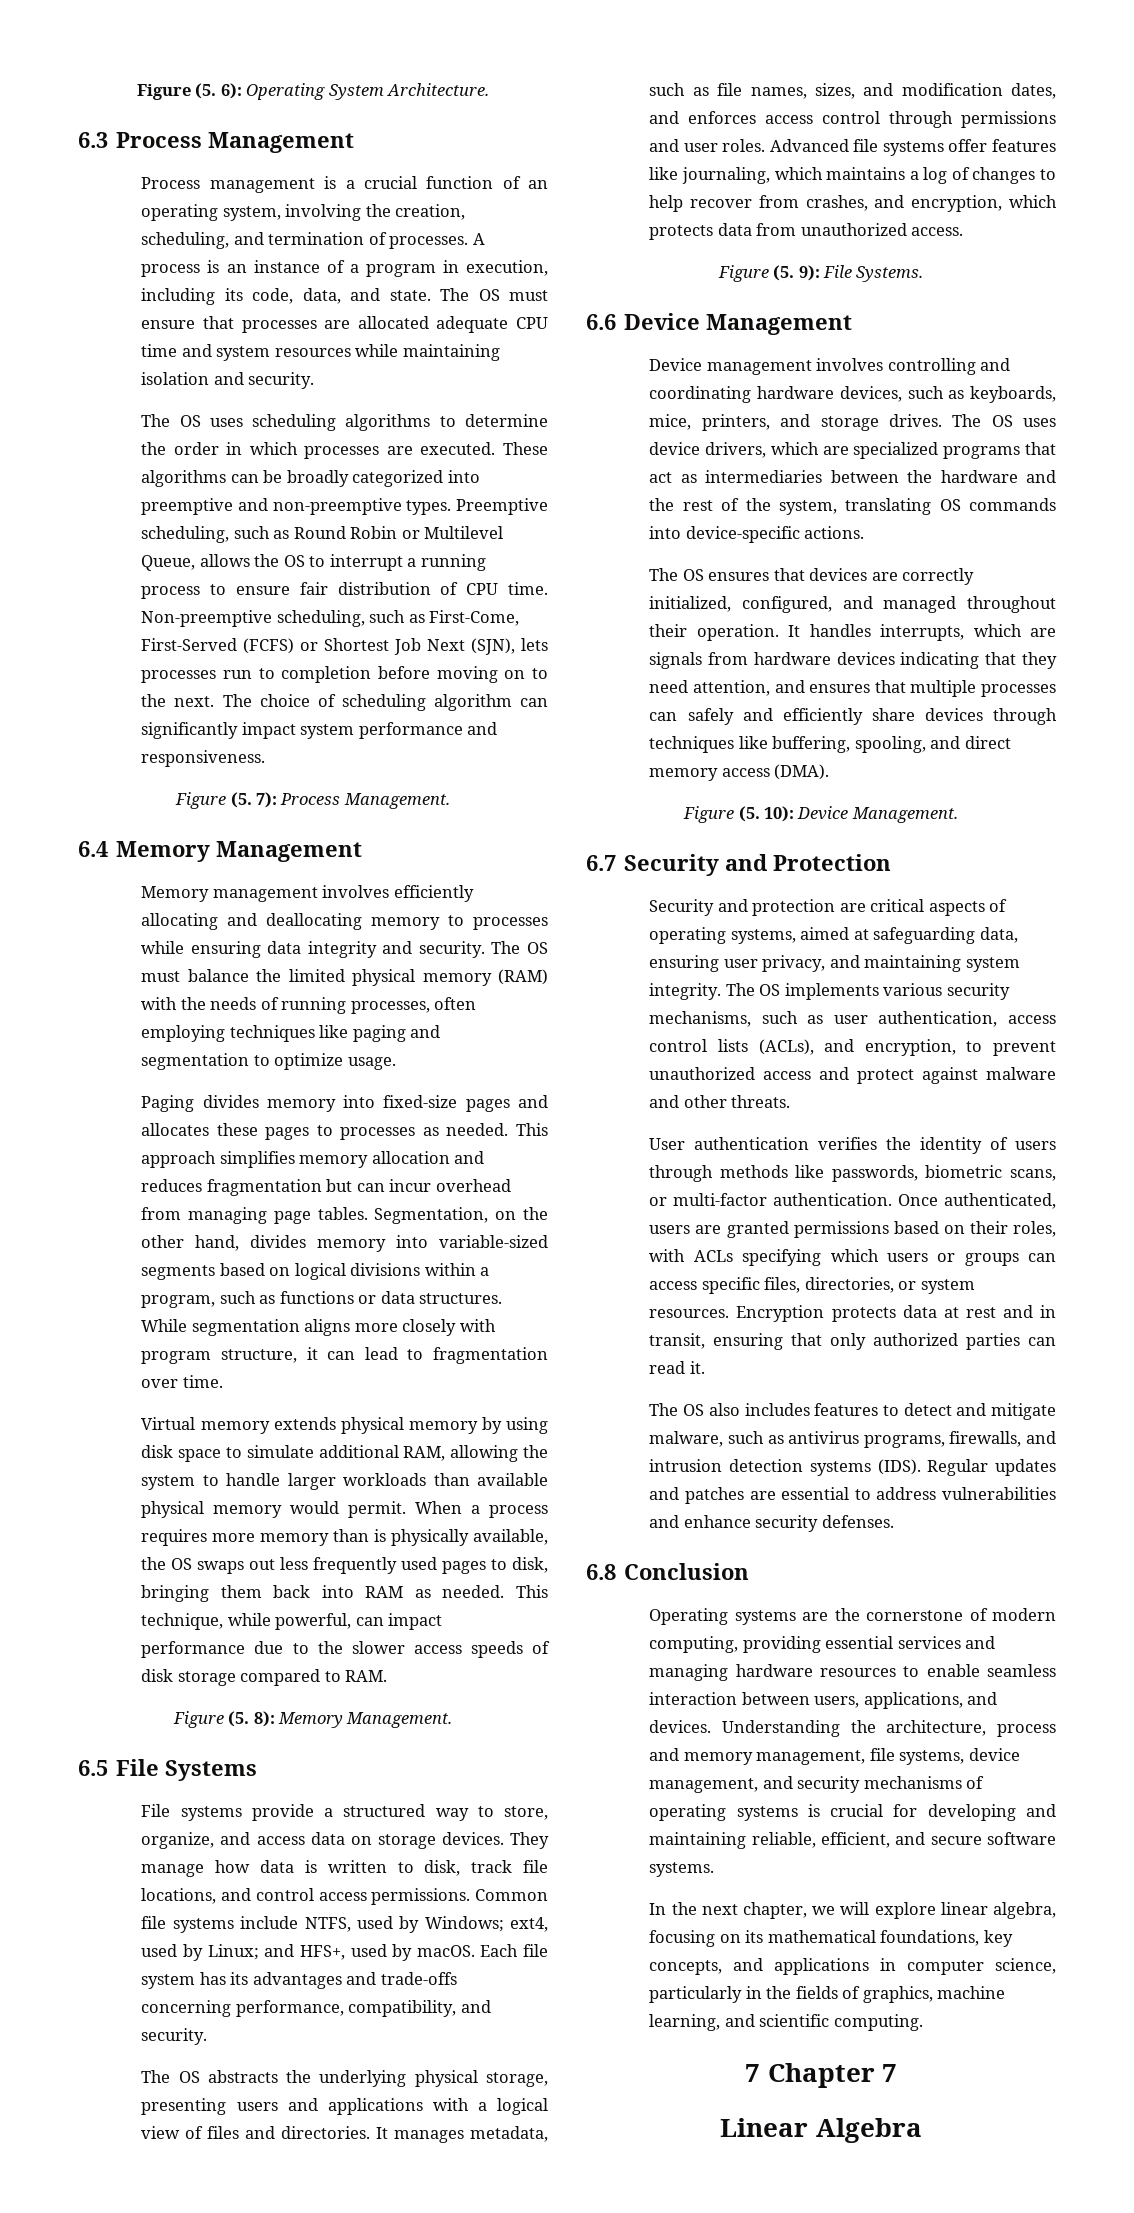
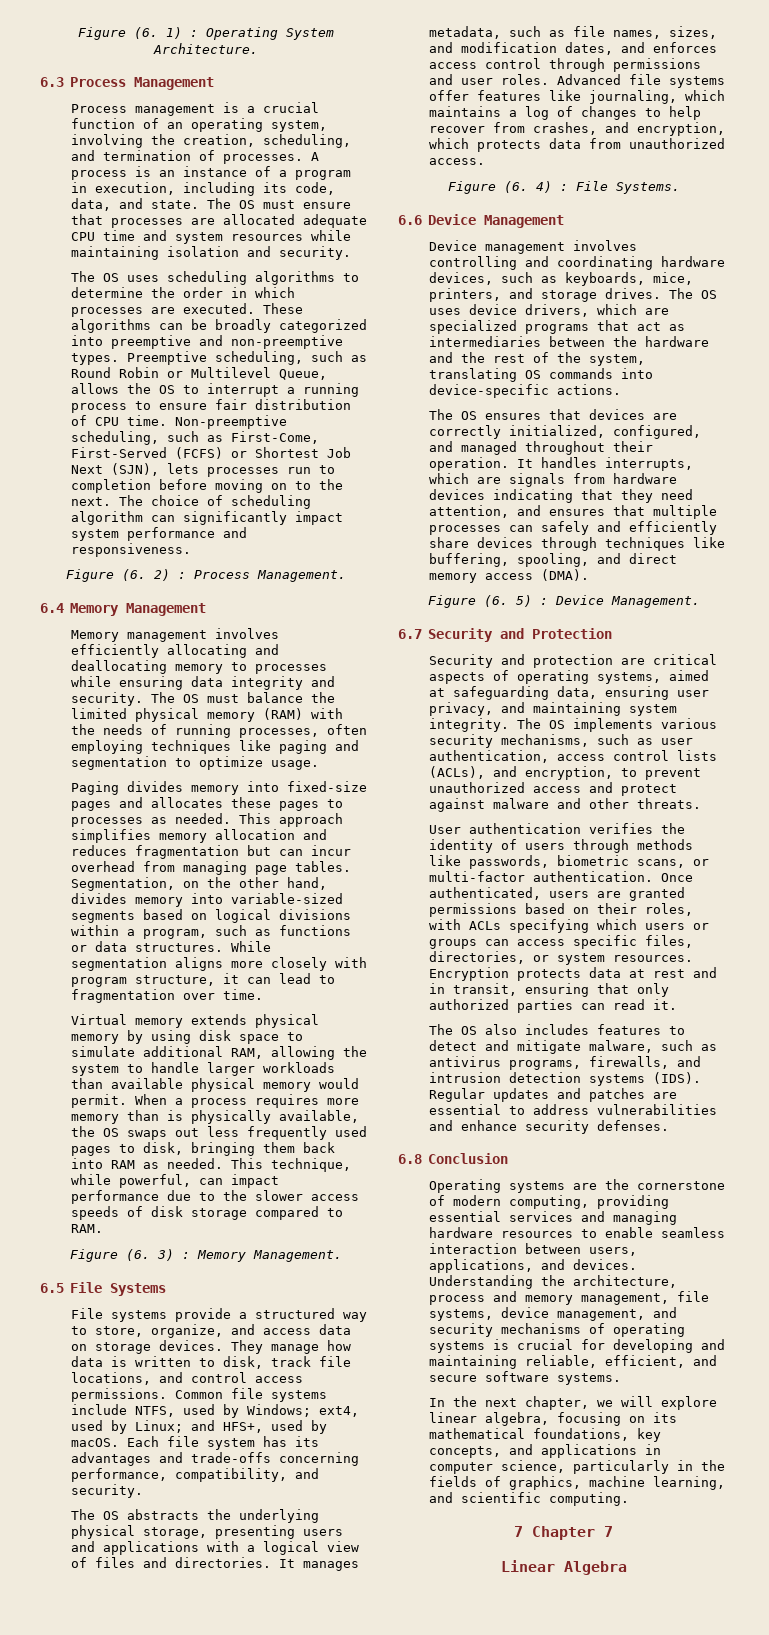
[136,83,242,100] Figure (5. 6): -> [77,27,198,40] Figure (6. 1) :
[230,792,277,808] (5. 7): -> [121,569,186,581] (6. 2) :
[228,1711,275,1727] (5. 8): -> [125,1249,190,1261] (6. 3) :
[773,265,820,281] (5. 9): -> [503,181,568,193] (6. 4) :
[738,806,794,822] (5. 10): -> [483,595,548,607] (6. 5) :

